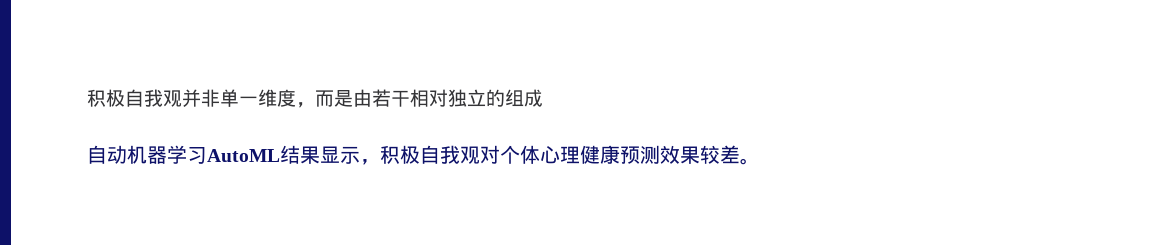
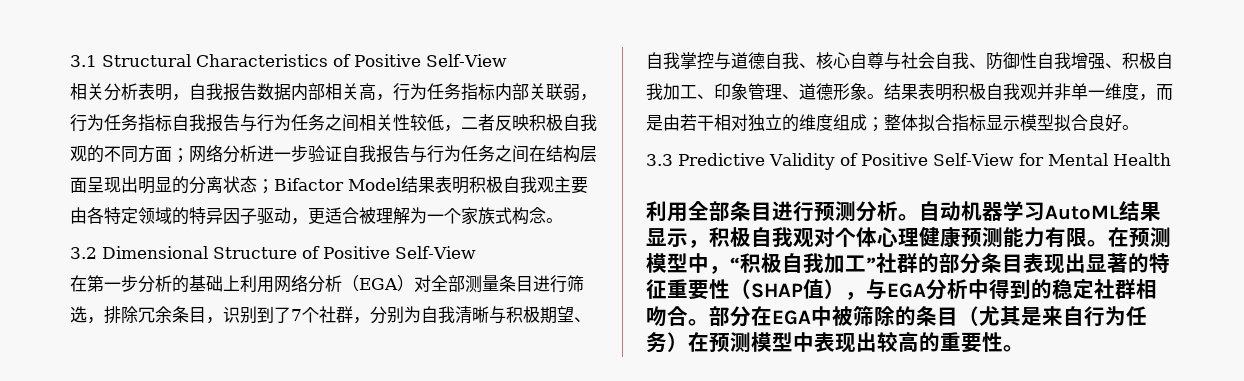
(87, 98) none -> [70,54,507,67] [70,83,597,101] [70,114,597,132] [70,145,597,163] [70,176,588,194] [70,207,563,225] [70,246,476,259] [70,275,584,293] [70,306,591,324] [646,52,1173,70] [646,83,952,101] 3.1 Structural Characteristics of Positive Self-View // 相关分析表明，自我报告数据内部相关高，行为任务指标内部关联弱，行为任务指标自我报告与行为任务之间相关性较低，二者反映积极自我观的不同方面；网络分析进一步验证自我报告与行为任务之间在结构层面呈现出明显的分离状态；Bifactor Model结果表明积极自我观主要由各特定领域的特异因子驱动，更适合被理解为一个家族式构念。 // 3.2 Dimensional Structure of Positive Self-View // 在第一步分析的基础上利用网络分析（EGA）对全部测量条目进行筛选，排除冗余条目，识别到了7个社群，分别为自我清晰与积极期望、自我掌控与道德自我、核心自尊与社会自我、防御性自我增强、积极自我加工、印象管理、道德形象。结果表明
(505, 98) none -> [799,114,833,131] 维度
(543, 98) // -> [867,114,1139,132] [646,153,1171,170] [646,201,919,222] ；整体拟合指标显示模型拟合良好。 // 3.3 Predictive Validity of Positive Self-View for Mental Health // 利用全部条目进行预测分析。
[660,145,740,164] 效果较差 -> [1003,227,1171,248] [646,253,1170,274] [646,279,1157,300] [646,305,1147,327] [646,331,1003,353] 能力有限。在预测模型中，“积极自我加工”社群的部分条目表现出显著的特征重要性（SHAP值），与EGA分析中得到的稳定社群相吻合。部分在EGA中被筛除的条目（尤其是来自行为任务）在预测模型中表现出较高的重要性

